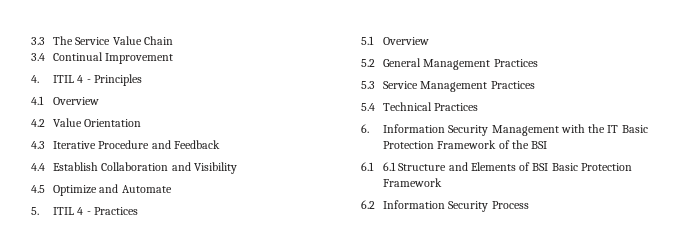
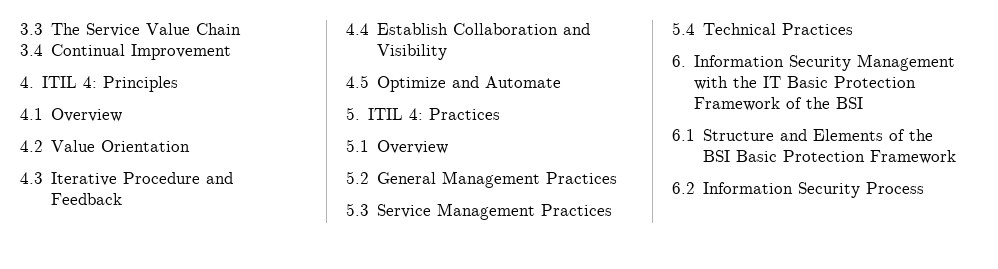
[77,75,91,83] 4 - -> [83,76,98,88] 4:
[77,207,91,215] 4 - -> [409,108,424,120] 4:
[383,162,397,171] 6.1 -> (695, 135) none
(531, 166) none -> [909,129,934,141] the

